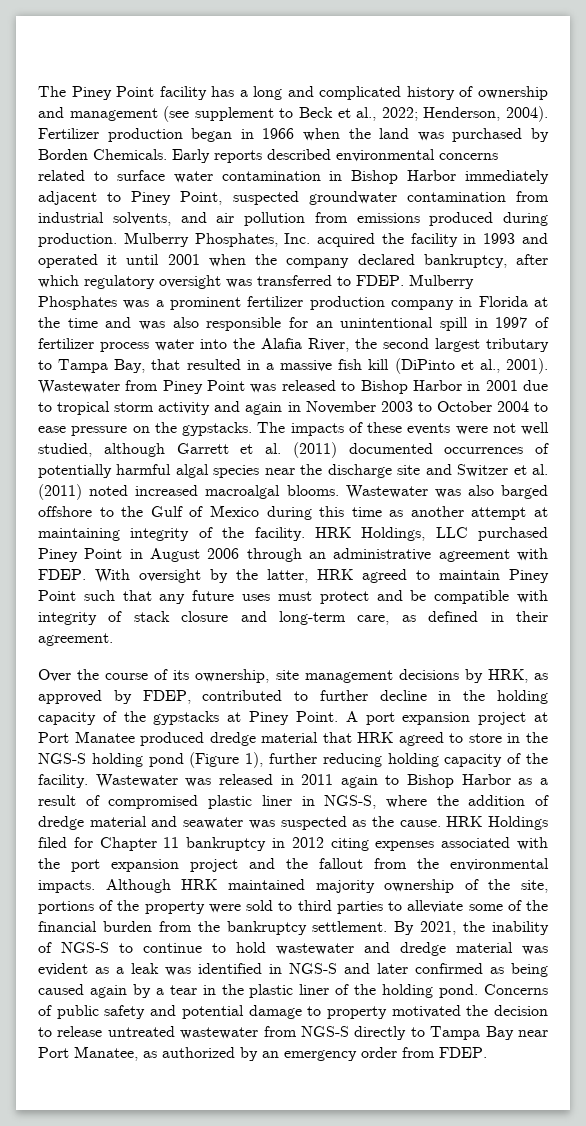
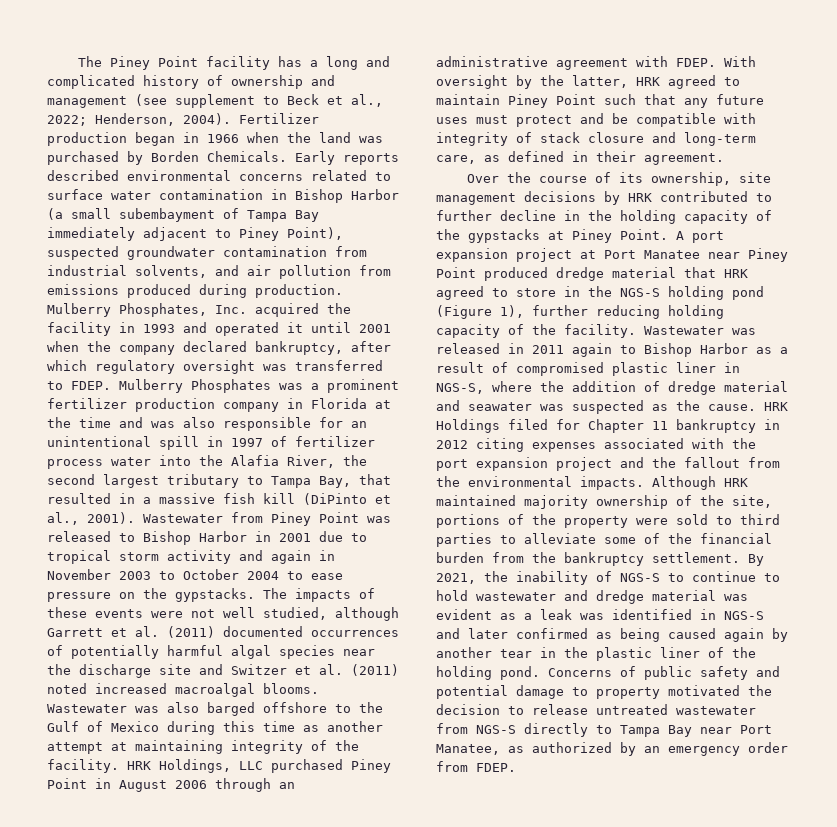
(457, 175) none -> [47,208,319,222] (a small subembayment of Tampa Bay
[180,191,223,205] Point, -> [287,227,343,240] Point),
[487,669,548,683] [38,690,191,704] HRK, as approved by FDEP, -> [628,193,652,202] HRK
(135, 737) none -> [708,248,788,262] [436,267,476,278] near Piney Point
[155,988,164,995] a -> [436,647,492,658] another

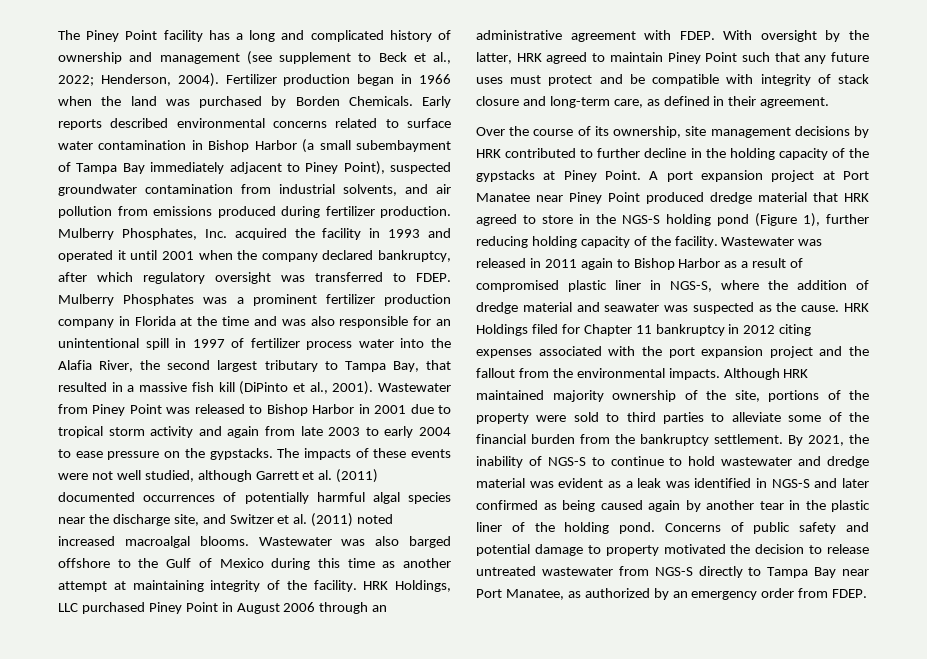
(247, 291) none -> [325,206,375,216] fertilizer
[319,550,335,561] [47,569,111,580] in November -> [265,426,323,436] from late
[183,569,239,580] October -> [384,426,414,438] early
[159,664,191,675] site -> [173,514,199,526] site,

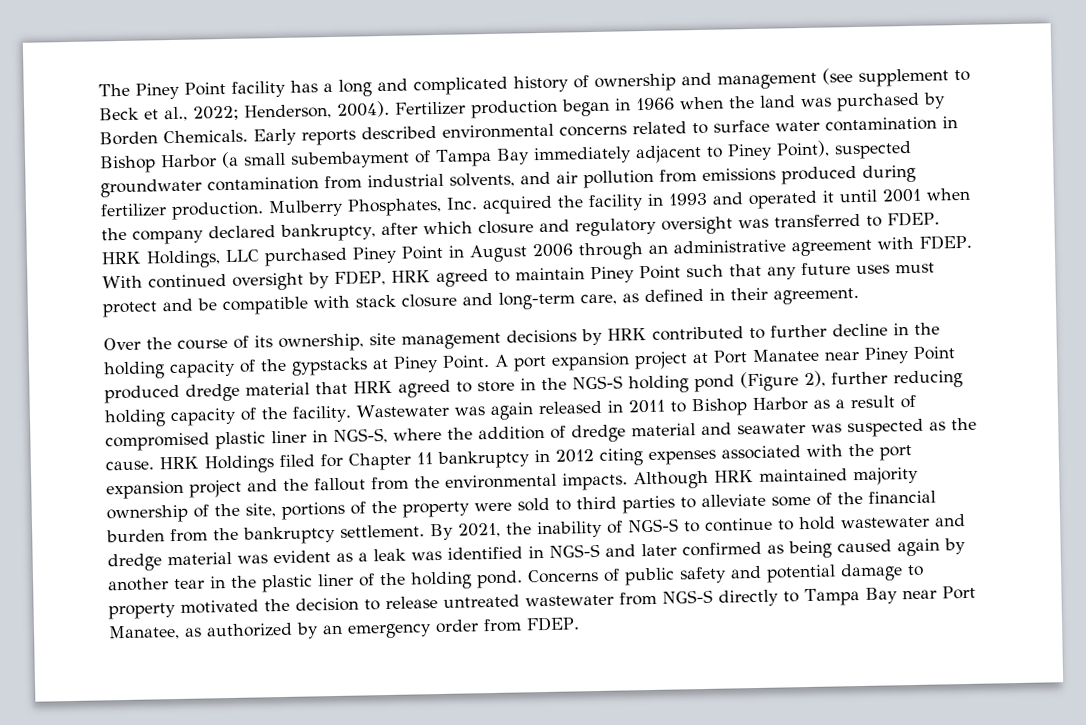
(133, 277) none -> [477,219,570,235] closure and
[58,294,451,306] [58,316,451,328] [58,338,451,350] [58,360,451,372] [58,381,451,395] [58,404,451,416] [58,426,452,438] [58,448,451,460] [58,469,379,483] [58,492,451,504] [58,513,394,527] [58,536,451,548] [58,558,451,570] [58,580,357,592] Mulberry Phosphates was a prominent fertilizer production company in Florida at the time and was also responsible for an unintentional spill in 1997 of fertilizer process water into the Alafia River, the second largest tributary to Tampa Bay, that resulted in a massive fish kill (DiPinto et al., 2001). Wastewater from Piney Point was released to Bishop Harbor in 2001 due to tropical storm activity and again from late 2003 to early 2004 to ease pressure on the gypstacks. The impacts of these events were not well studied, although Garrett et al. (2011) documented occurrences of potentially harmful algal species near the discharge site, and Switzer et al. (2011) noted increased macroalgal blooms. Wastewater was also barged offshore to the Gulf of Mexico during this time as another attempt at maintaining integrity of the facility. -> (940, 219) none
(753, 35) none -> [148,274,227,289] continued
[849,30,869,40] [476,52,512,64] the latter, -> [334,269,386,286] FDEP,
[760,74,831,86] integrity of -> (350, 302) none
[803,213,820,227] 1), -> [804,370,826,388] 2),
(823, 242) none -> [489,402,534,421] again
[580,258,613,270] again -> (665, 406) none

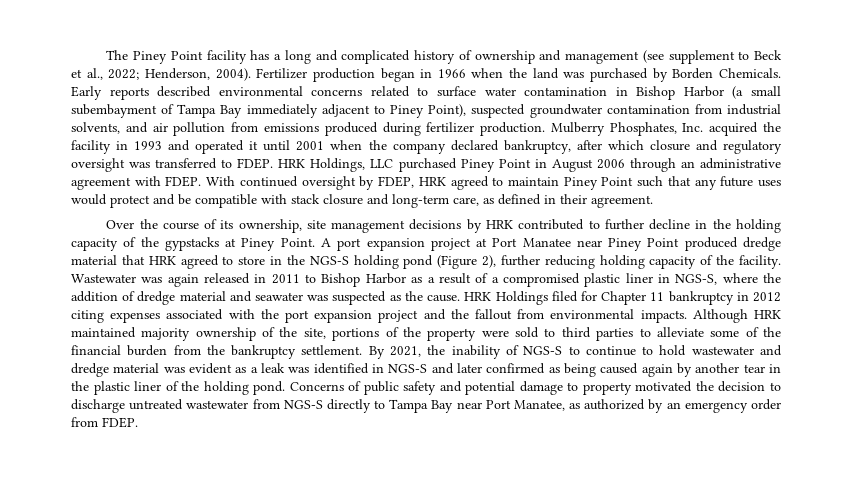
[894,262,935,274] must -> [71,194,107,205] would
(916, 401) none -> [491,277,499,283] a
[414,475,440,489] the -> (545, 314) none
[385,596,438,610] release -> [71,399,125,413] discharge

